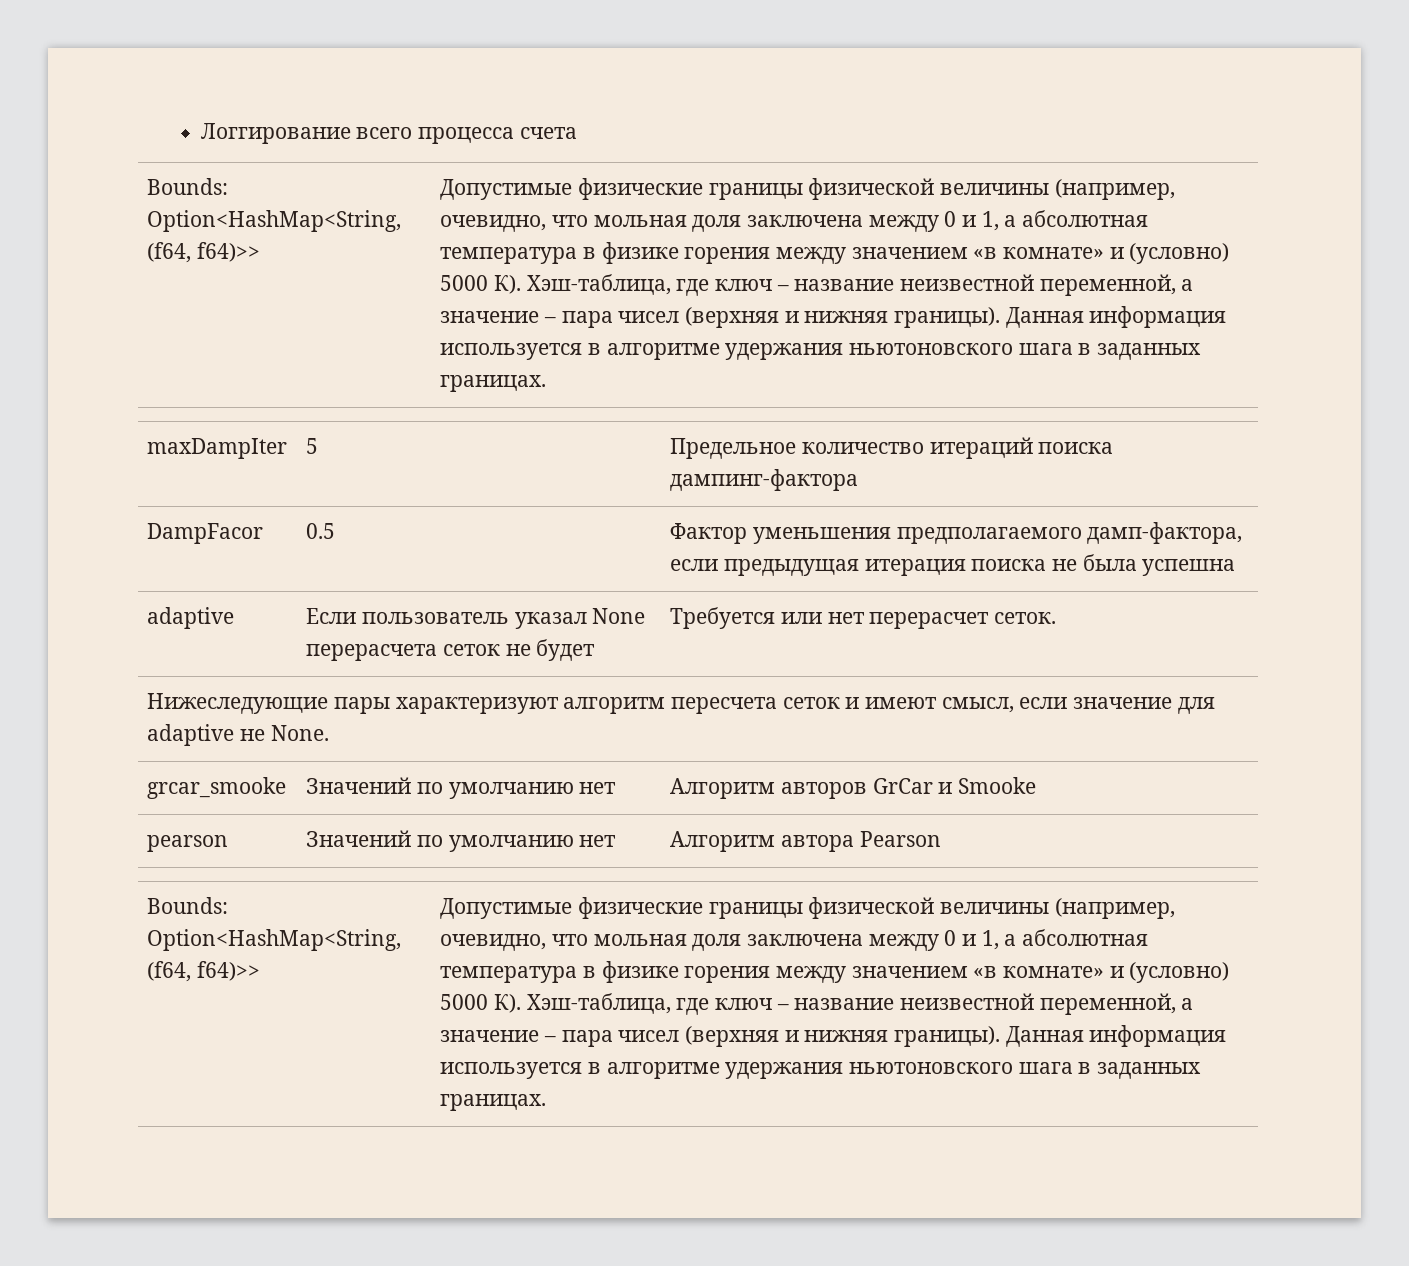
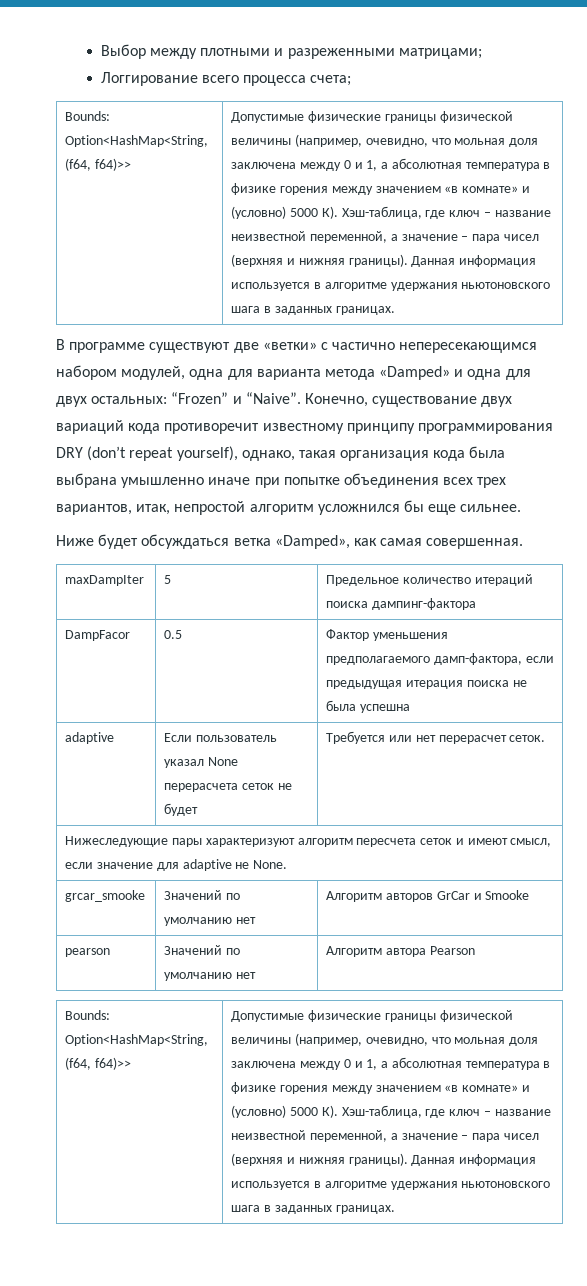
(200, 133) none -> [100,44,482,59] Выбор между плотными и разреженными матрицами; //
[519,127,577,139] счета -> [310,75,352,86] счета;
(547, 383) none -> [56,339,538,353] [56,365,531,380] [56,392,513,407] [56,420,553,434] [56,446,506,461] [56,473,507,488] [56,500,522,515] [56,534,524,549] // В программе существуют две «ветки» с частично непересекающимся набором модулей, одна для варианта метода «Damped» и одна для двух остальных: “Frozen” и “Naive”. Конечно, существование двух вариаций кода противоречит известному принципу программирования DRY (don’t repeat yourself), однако, такая организация кода была выбрана умышленно иначе при попытке объединения всех трех вариантов, итак, непростой алгоритм усложнился бы еще сильнее. // Ниже будет обсуждаться ветка «Damped», как самая совершенная.

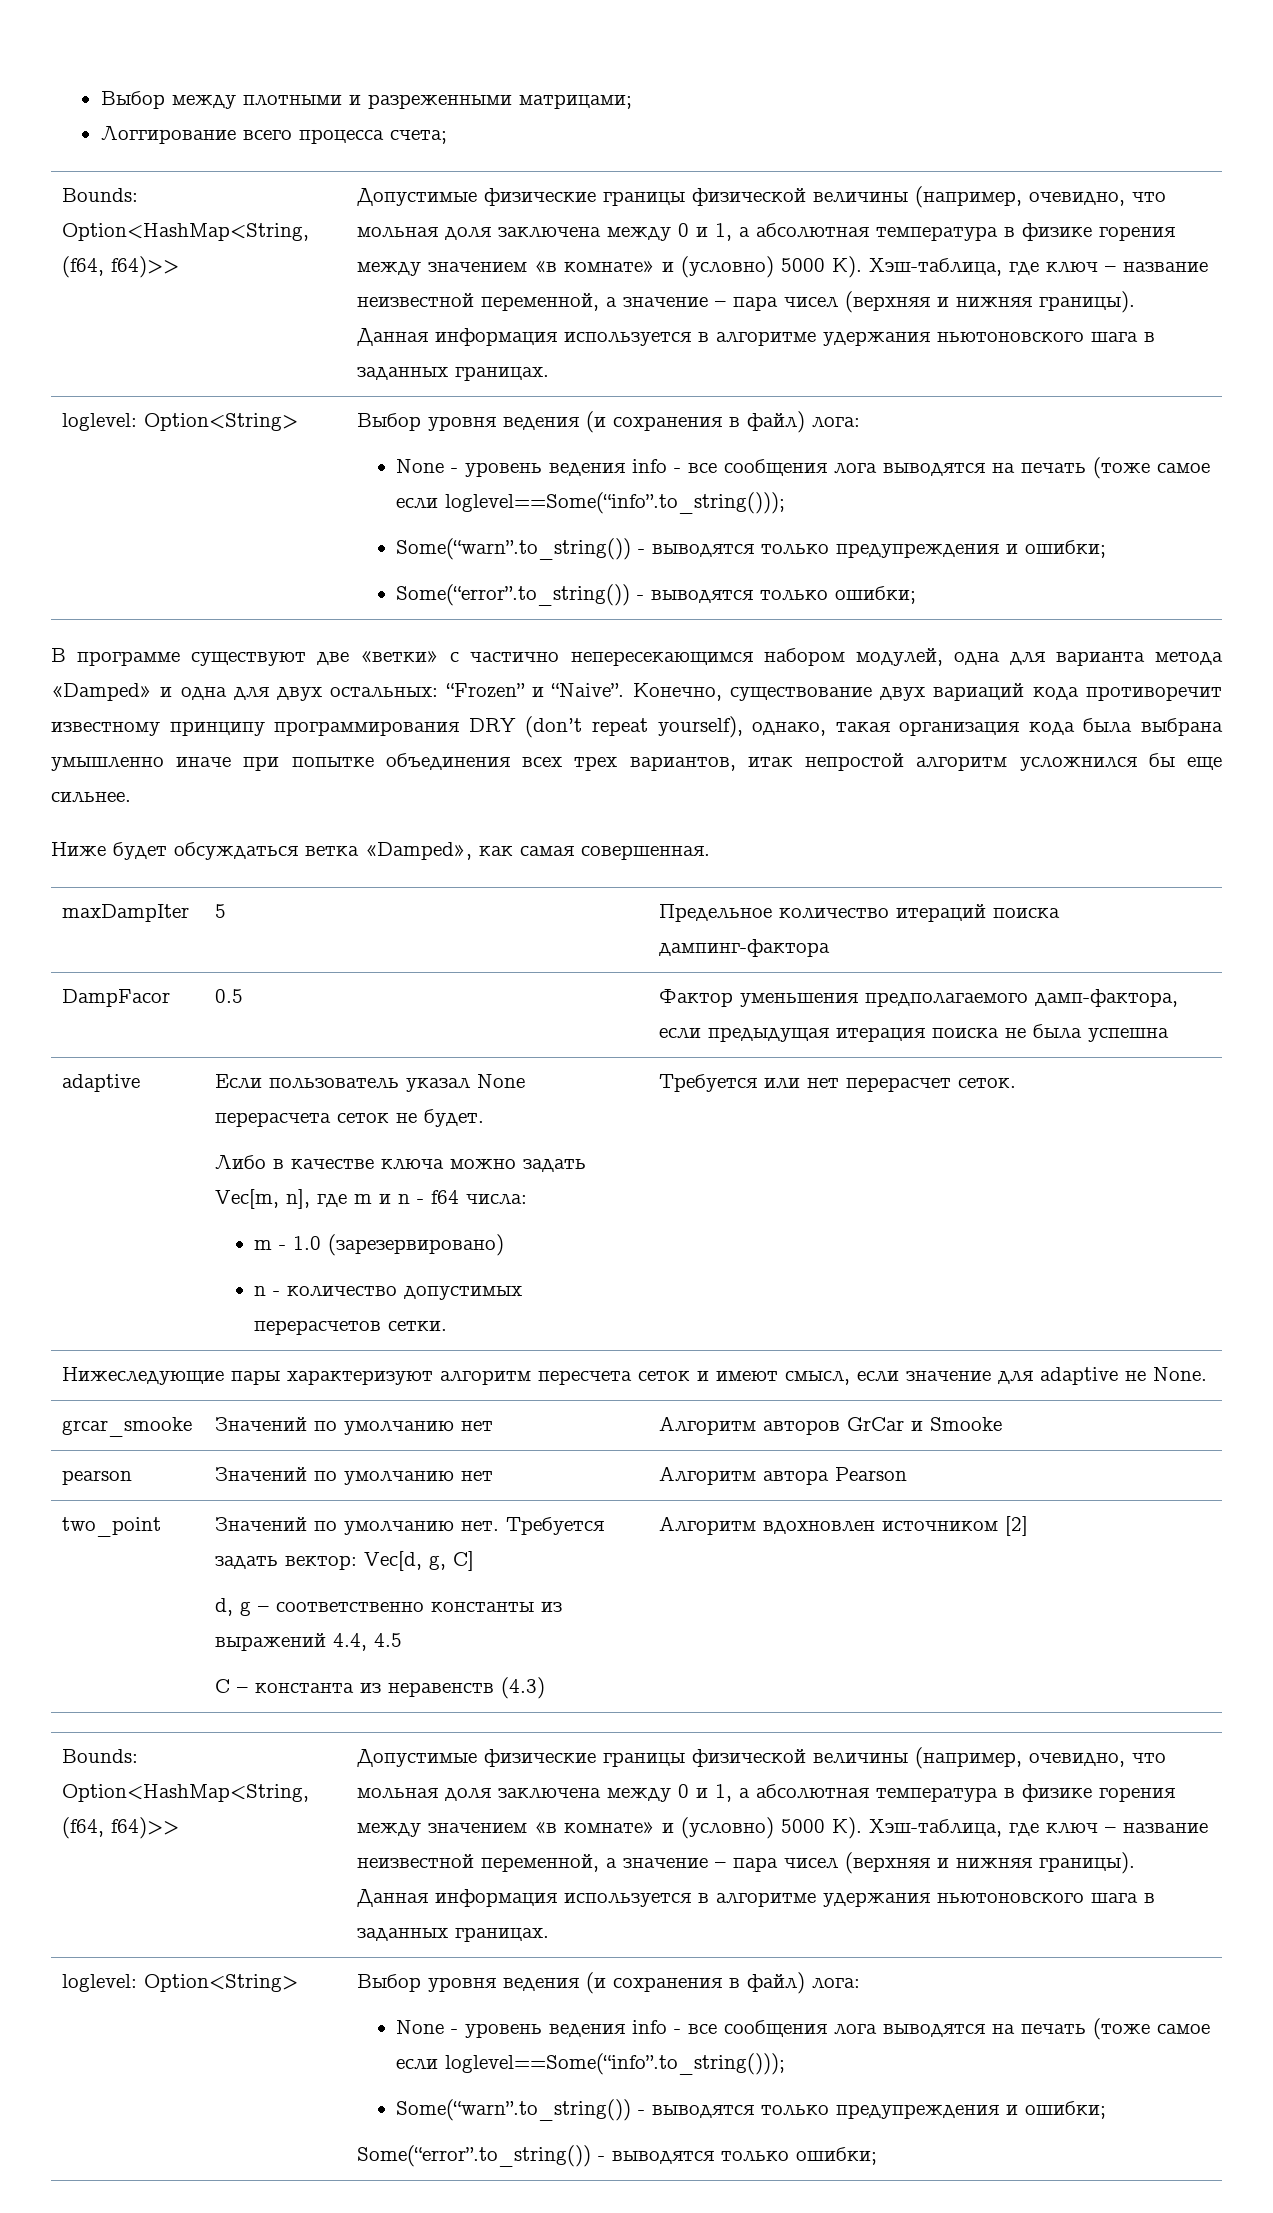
(395, 310) none -> [62,413,299,431] [357,411,861,433] [396,457,1211,479] [396,492,786,514] [396,538,1107,560] [396,584,917,606] // loglevel: Option<String> | Выбор уровня ведения (и сохранения в файл) лога: // None - уровень ведения info - все сообщения лога выводятся на печать (тоже самое если loglevel==Some(“info”.to_string())); // Some(“warn”.to_string()) - выводятся только предупреждения и ошибки; // Some(“error”.to_string()) - выводятся только ошибки;
[136,504,171,515] итак, -> [747,757,793,767] итак
[164,803,199,816] будет -> [424,1109,485,1127] [215,1155,587,1172] [215,1189,528,1209] [254,1234,505,1256] [254,1286,523,1300] [254,1320,448,1335] будет. // Либо в качестве ключа можно задать Vec[m, n], где m и n - f64 числа: // m - 1.0 (зарезервировано) // n - количество допустимых перерасчетов сетки.
(475, 950) none -> [62,1517,162,1537] [215,1517,605,1535] [215,1551,475,1571] [215,1598,563,1616] [215,1633,403,1651] [215,1677,546,1699] [659,1516,1029,1536] // two_point | Значений по умолчанию нет. Требуется задать вектор: Vec[d, g, C] // d, g – соответственно константы из выражений 4.4, 4.5 // C – константа из неравенств (4.3) | Алгоритм вдохновлен источником [2]
(395, 1209) none -> [62,1974,299,1992] [357,1972,861,1994] [396,2018,1211,2040] [396,2053,786,2075] [396,2099,1107,2121] [357,2145,878,2167] // loglevel: Option<String> | Выбор уровня ведения (и сохранения в файл) лога: // None - уровень ведения info - все сообщения лога выводятся на печать (тоже самое если loglevel==Some(“info”.to_string())); // Some(“warn”.to_string()) - выводятся только предупреждения и ошибки; // Some(“error”.to_string()) - выводятся только ошибки;

